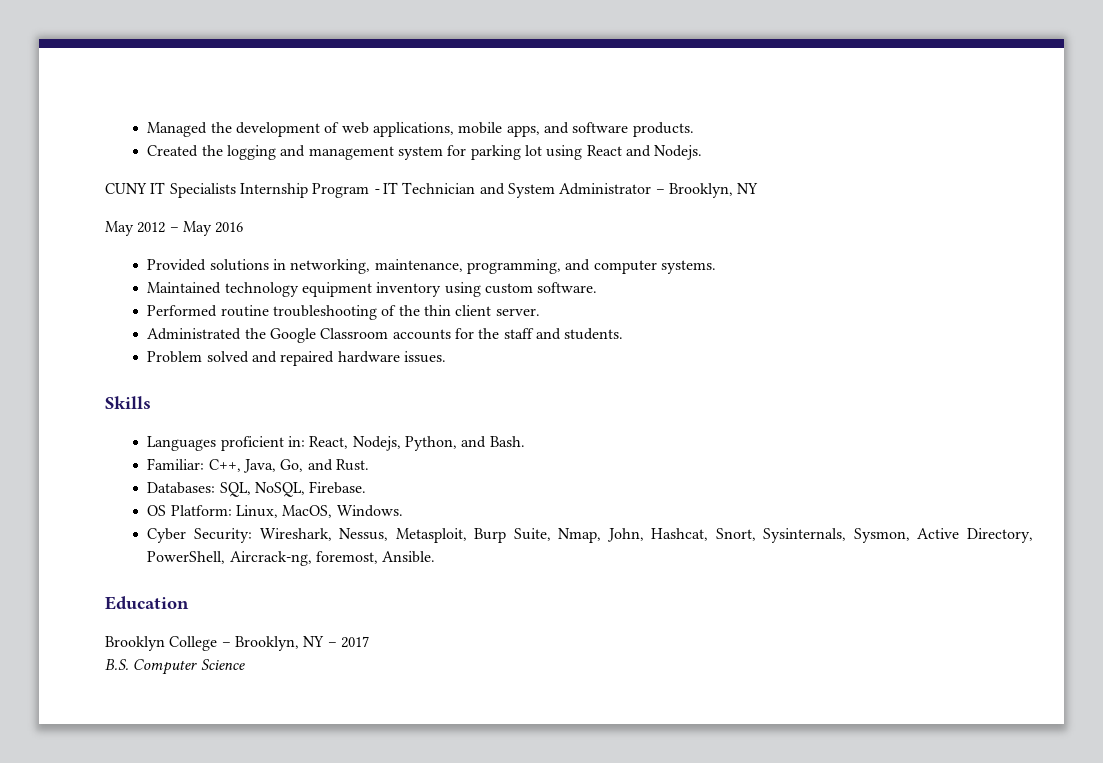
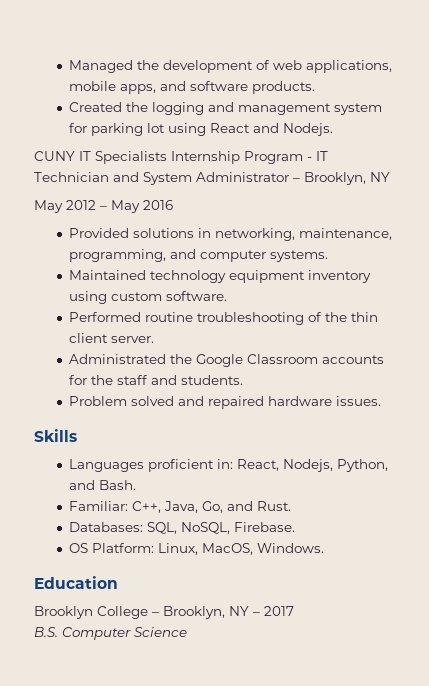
[147,528,1034,543] [147,551,436,566] // Cyber Security: Wireshark, Nessus, Metasploit, Burp Suite, Nmap, John, Hashcat, Snort, Sysinternals, Sysmon, Active Directory, PowerShell, Aircrack-ng, foremost, Ansible. -> (324, 548) none

